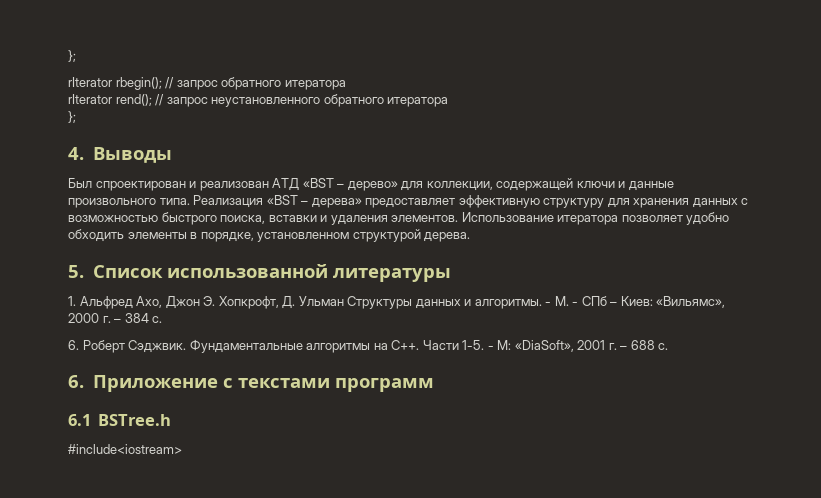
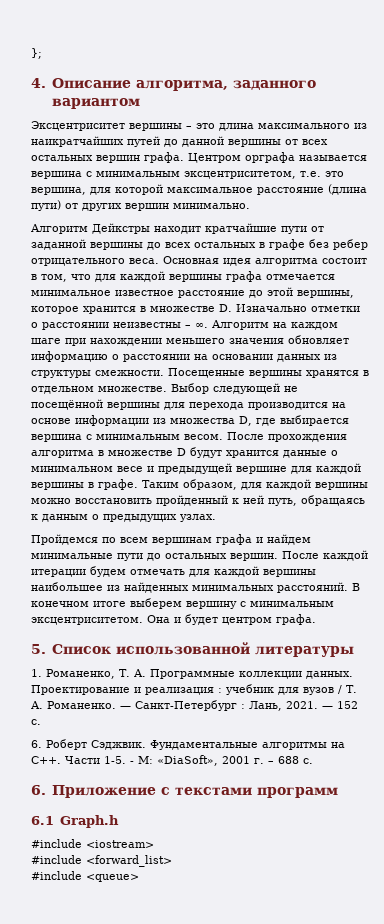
[68,50,76,62] [68,77,346,90] [68,94,449,107] [68,111,76,123] [68,147,172,163] [68,178,674,191] [68,195,749,208] [68,212,730,225] [68,229,471,242] }; // rIterator rbegin(); // запрос обратного итератора // rIterator rend(); // запрос неустановленного обратного итератора // }; // 4. Выводы // Был спроектирован и реализован АТД «BST – дерево» для коллекции, содержащей ключи и данные произвольного типа. Реализация «BST – дерева» предоставляет эффективную структуру для хранения данных с возможностью быстрого поиска, вставки и удаления элементов. Использование итератора позволяет удобно обходить элементы в порядке, установленном структурой дерева. -> [31,48,42,59] [31,78,316,91] [51,98,140,109] [31,121,367,131] [31,136,328,147] [31,152,367,163] [31,171,344,179] [31,184,367,195] [31,200,250,211] [31,223,324,234] [31,239,368,250] [31,256,367,266] [31,271,335,282] [31,287,354,298] [31,304,360,314] [31,320,338,330] [31,335,349,346] [31,351,337,362] [31,368,369,378] [31,383,298,394] [31,399,346,410] [31,415,349,426] [31,432,347,442] [31,447,338,458] [31,463,361,474] [31,479,368,490] [31,495,365,506] [31,514,216,522] [31,534,311,545] [31,550,368,561] [31,566,316,577] [31,582,360,593] [31,598,334,609] [31,614,316,625] }; // 4. Описание алгоритма, заданного вариантом // Эксцентриситет вершины – это длина максимального из наикратчайших путей до данной вершины от всех остальных вершин графа. Центром орграфа называется вершина с минимальным эксцентриситетом, т.е. это вершина, для которой максимальное расстояние (длина пути) от других вершин минимально. // Алгоритм Дейкстры находит кратчайшие пути от заданной вершины до всех остальных в графе без ребер отрицательного веса. Основная идея алгоритма состоит в том, что для каждой вершины графа отмечается минимальное известное расстояние до этой вершины, которое хранится в множестве D. Изначально отметки о расстоянии неизвестны – ∞. Алгоритм на каждом шаге при нахождении меньшего значения обновляет информацию о расстоянии на основании данных из структуры смежности. Посещенные вершины хранятся в отдельном множестве. Выбор следующей не посещённой вершины для перехода производится на основе информации из множества D, где выбирается вершина с минимальным весом. После прохождения алгоритма в множестве D будут хранится данные о минимальном весе и предыдущей вершине для каждой вершины в графе. Таким образом, для каждой вершины можно восстановить пройденный к ней путь, обращаясь к данным о предыдущих узлах. // Пройдемся по всем вершинам графа и найдем минимальные пути до остальных вершин. После каждой итерации будем отмечать для каждой вершины наибольшее из найденных минимальных расстояний. В конечном итоге выберем вершину с минимальным эксцентриситетом. Она и будет центром графа.
[79,296,726,309] [68,313,149,323] Альфред Ахо, Джон Э. Хопкрофт, Д. Ульман Структуры данных и алгоритмы. - М. - СПб – Киев: «Вильямс», 2000 г. – 384 -> [46,669,353,679] [31,684,357,695] [31,700,358,711] Романенко, Т. А. Программные коллекции данных. Проектирование и реализация : учебник для вузов / Т. А. Романенко. — Санкт-Петербург : Лань, 2021. — 152
[97,414,171,426] [68,444,182,454] BSTree.h // #include<iostream> -> [59,815,119,828] [31,839,154,848] [31,855,172,867] [31,871,139,882] Graph.h // #include <iostream> // #include <forward_list> // #include <queue>

